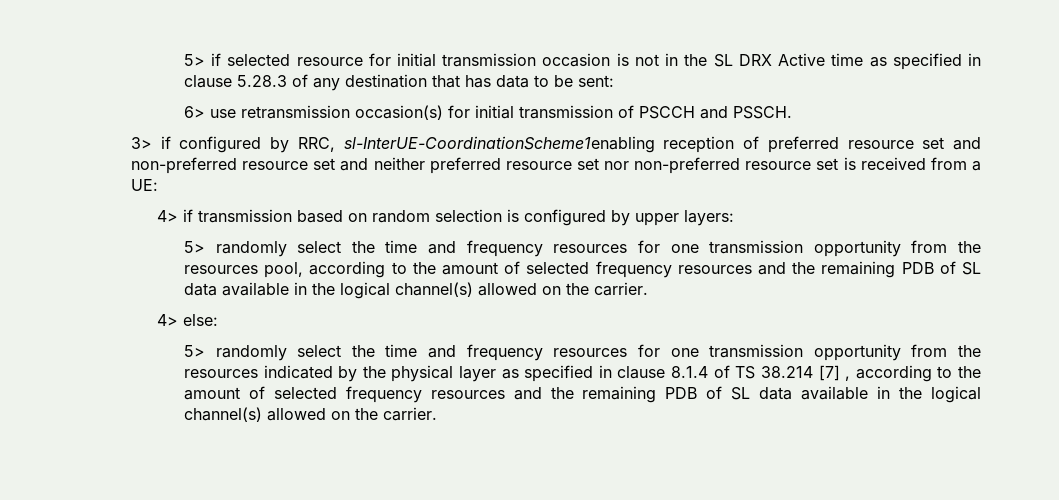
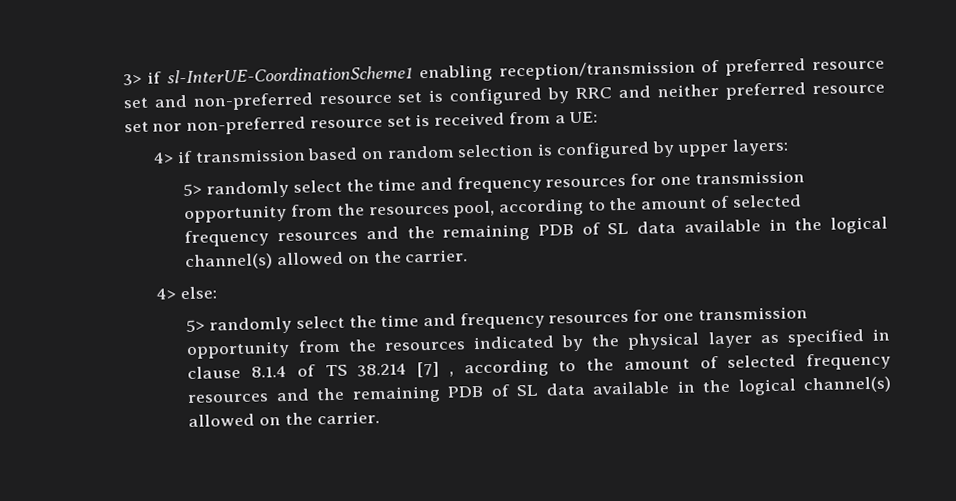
[183,53,981,70] [183,74,614,91] [183,105,792,120] [130,136,735,153] 5> if selected resource for initial transmission occasion is not in the SL DRX Active time as specified in clause 5.28.3 of any destination that has data to be sent: // 6> use retransmission occasion(s) for initial transmission of PSCCH and PSSCH. // 3> if configured by RRC, sl-InterUE-CoordinationScheme1enabling reception -> [122,60,696,86] 3> if sl-InterUE-CoordinationScheme1 enabling reception/transmission
(336, 164) none -> [428,87,613,106] is configured by RRC

